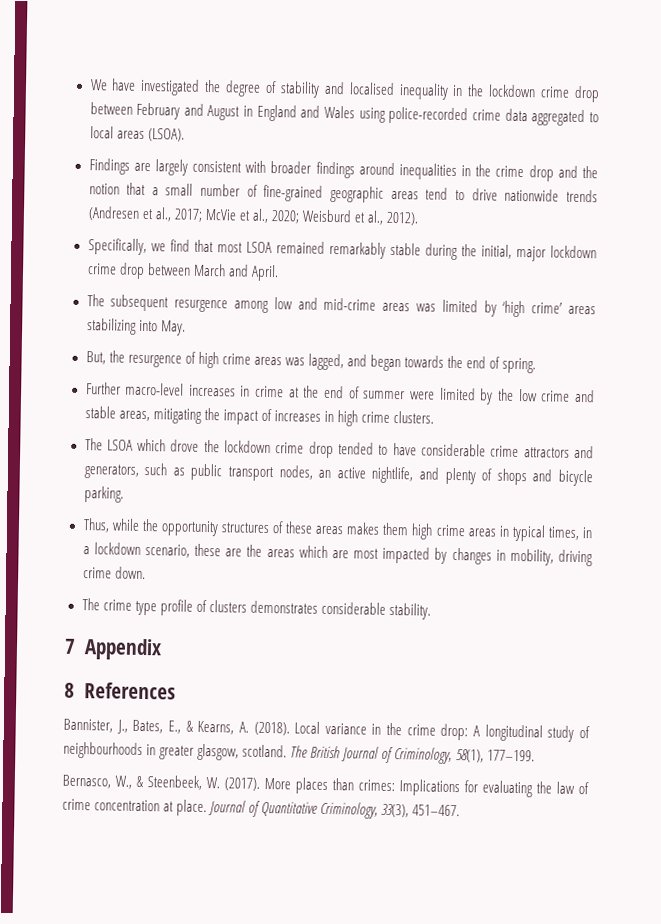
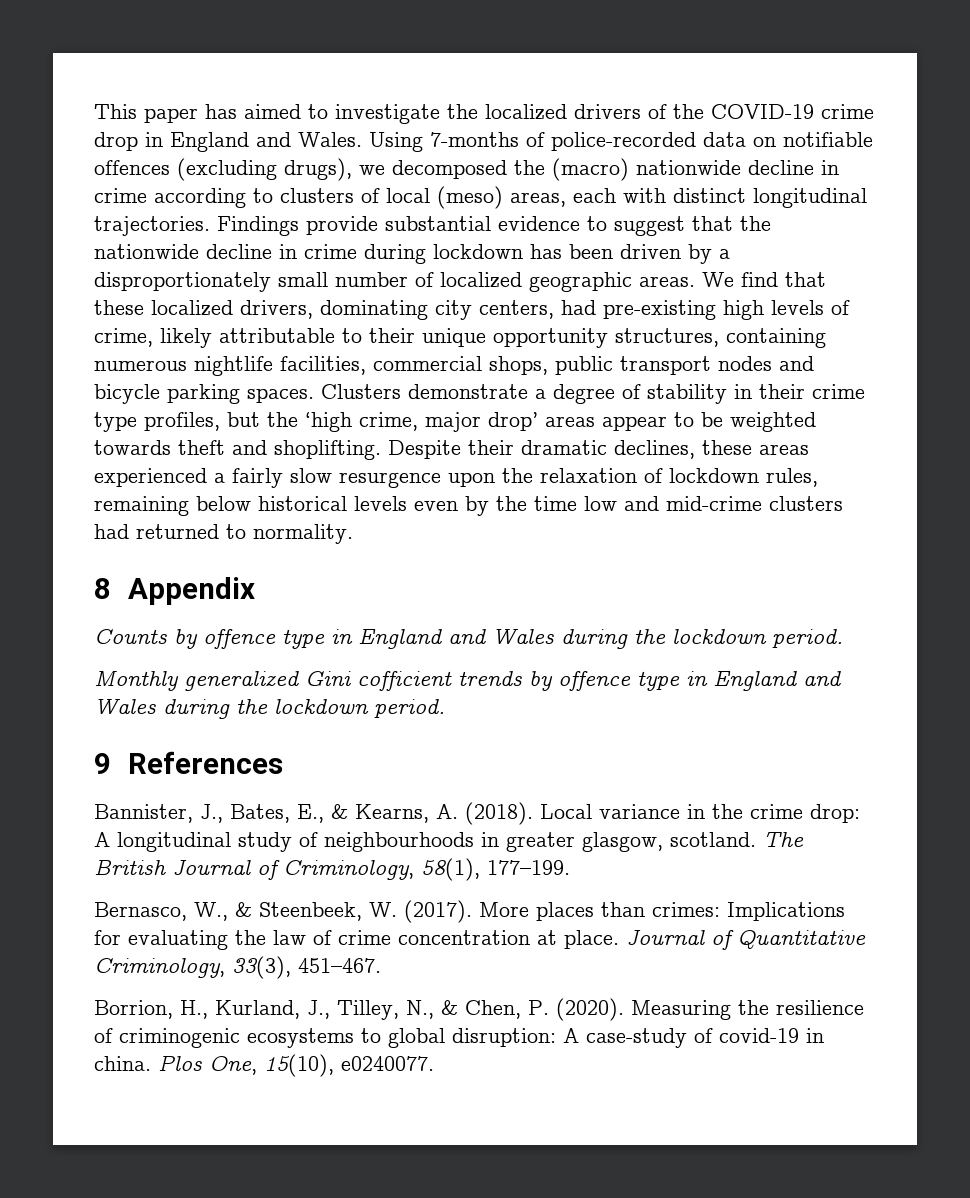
[89,78,601,103] [89,102,599,127] [89,126,185,142] [88,158,599,182] [88,182,598,203] [87,206,420,226] [87,238,598,262] [86,262,279,282] [86,294,597,318] [86,318,186,336] [85,350,537,374] [85,382,595,405] [84,406,435,427] [84,438,594,459] [83,463,593,487] [83,486,124,503] [82,518,592,542] [82,542,594,567] [82,566,146,580] [81,598,431,620] [64,638,163,661] [64,682,75,698] We have investigated the degree of stability and localised inequality in the lockdown crime drop between February and August in England and Wales using police-recorded crime data aggregated to local areas (LSOA). // Findings are largely consistent with broader findings around inequalities in the crime drop and the notion that a small number of fine-grained geographic areas tend to drive nationwide trends (Andresen et al., 2017; McVie et al., 2020; Weisburd et al., 2012). // Specifically, we find that most LSOA remained remarkably stable during the initial, major lockdown crime drop between March and April. // The subsequent resurgence among low and mid-crime areas was limited by ‘high crime’ areas stabilizing into May. // But, the resurgence of high crime areas was lagged, and began towards the end of spring. // Further macro-level increases in crime at the end of summer were limited by the low crime and stable areas, mitigating the impact of increases in high crime clusters. // The LSOA which drove the lockdown crime drop tended to have considerable crime attractors and generators, such as public transport nodes, an active nightlife, and plenty of shops and bicycle parking. // Thus, while the opportunity structures of these areas makes them high crime areas in typical times, in a lockdown scenario, these are the areas which are most impacted by changes in mobility, driving crime down. // The crime type profile of clusters demonstrates considerable stability. // 7 Appendix // 8 -> [94,104,874,124] [94,132,873,152] [94,158,839,181] [94,186,867,209] [94,216,771,236] [94,244,730,264] [94,272,826,292] [94,300,850,320] [94,328,826,348] [94,356,814,376] [94,384,865,404] [94,412,816,432] [94,440,809,460] [94,468,818,488] [94,496,843,516] [94,524,353,544] [94,577,256,605] [94,628,843,649] [94,670,841,691] [94,698,445,719] [94,753,111,774] This paper has aimed to investigate the localized drivers of the COVID-19 crime drop in England and Wales. Using 7-months of police-recorded data on notifiable offences (excluding drugs), we decomposed the (macro) nationwide decline in crime according to clusters of local (meso) areas, each with distinct longitudinal trajectories. Findings provide substantial evidence to suggest that the nationwide decline in crime during lockdown has been driven by a disproportionately small number of localized geographic areas. We find that these localized drivers, dominating city centers, had pre-existing high levels of crime, likely attributable to their unique opportunity structures, containing numerous nightlife facilities, commercial shops, public transport nodes and bicycle parking spaces. Clusters demonstrate a degree of stability in their crime type profiles, but the ‘high crime, major drop’ areas appear to be weighted towards theft and shoplifting. Despite their dramatic declines, these areas experienced a fairly slow resurgence upon the relaxation of lockdown rules, remaining below historical levels even by the time low and mid-crime clusters had returned to normality. // 8 Appendix // Counts by offence type in England and Wales during the lockdown period. // Monthly generalized Gini cofficient trends by offence type in England and Wales during the lockdown period. // 9
(461, 810) none -> [94,998,864,1021] [94,1028,824,1048] [94,1054,434,1077] // Borrion, H., Kurland, J., Tilley, N., & Chen, P. (2020). Measuring the resilience of criminogenic ecosystems to global disruption: A case-study of covid-19 in china. Plos One, 15(10), e0240077.

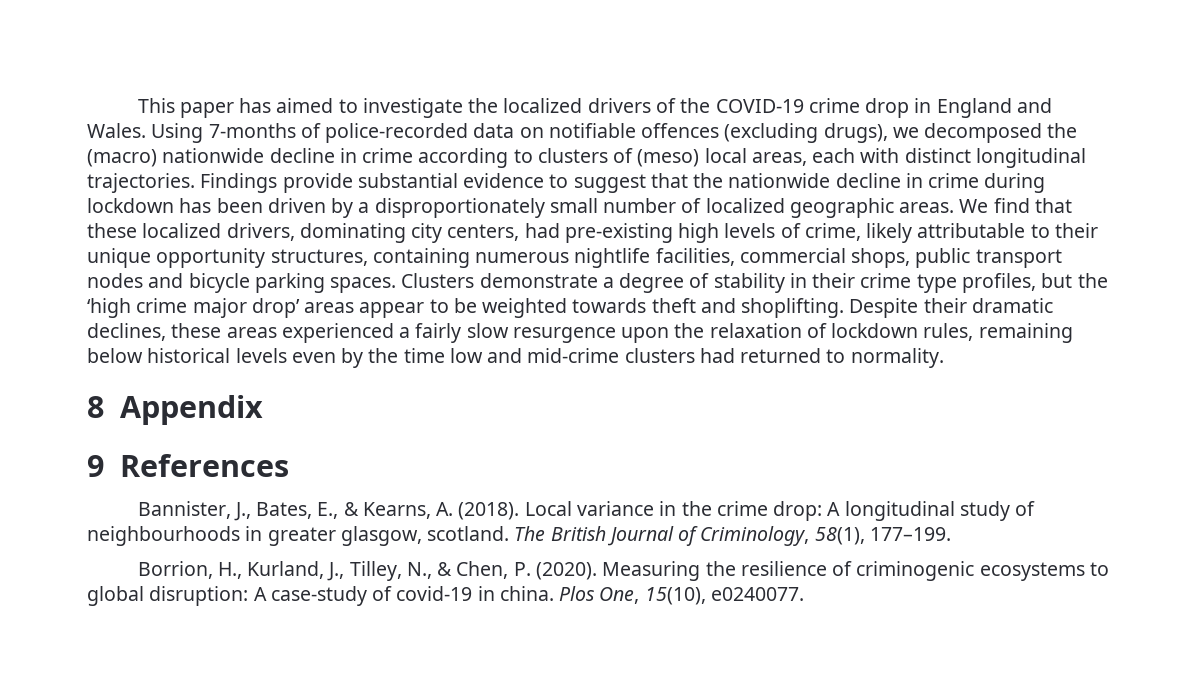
[386,186,503,209] local (meso) -> [637,148,747,167] (meso) local
[359,412,418,431] crime, -> [136,298,188,313] crime
[94,628,843,649] [94,670,841,691] [94,698,445,719] // Counts by offence type in England and Wales during the lockdown period. // Monthly generalized Gini cofficient trends by offence type in England and Wales during the lockdown period. -> (264, 410) none
[94,900,845,923] [94,929,866,950] [94,956,381,979] // Bernasco, W., & Steenbeek, W. (2017). More places than crimes: Implications for evaluating the law of crime concentration at place. Journal of Quantitative Criminology, 33(3), 451–467. -> (951, 534) none

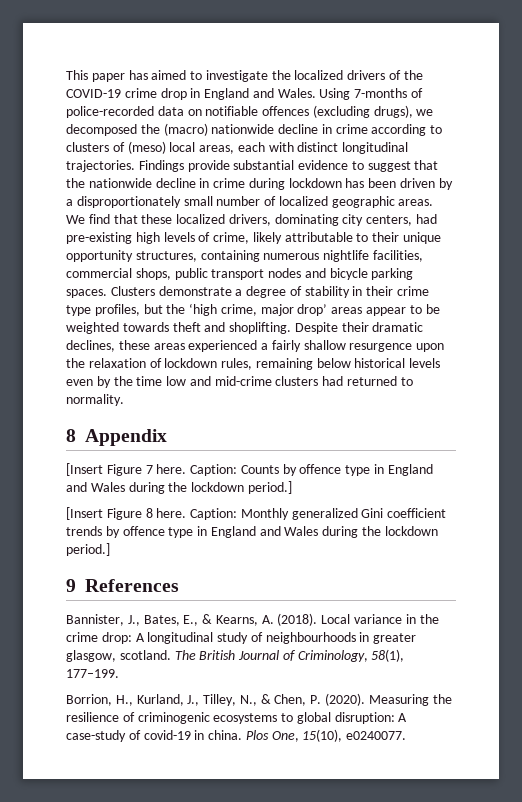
[136,298,188,313] crime -> [220,304,257,316] crime,
[466,323,509,338] slow -> [303,340,346,350] shallow
(264, 410) none -> [66,463,433,476] [66,481,292,494] [66,507,447,520] [66,526,438,538] [66,543,110,556] // [Insert Figure 7 here. Caption: Counts by offence type in England and Wales during the lockdown period.] // [Insert Figure 8 here. Caption: Monthly generalized Gini coefficient trends by offence type in England and Wales during the lockdown period.]

